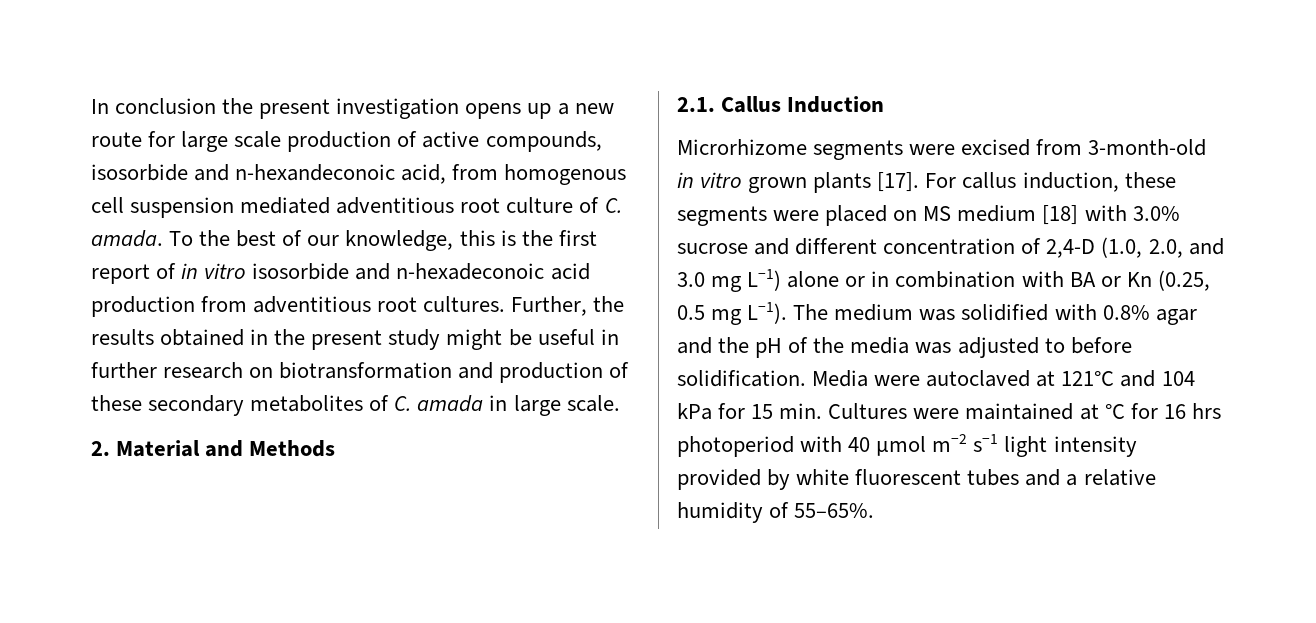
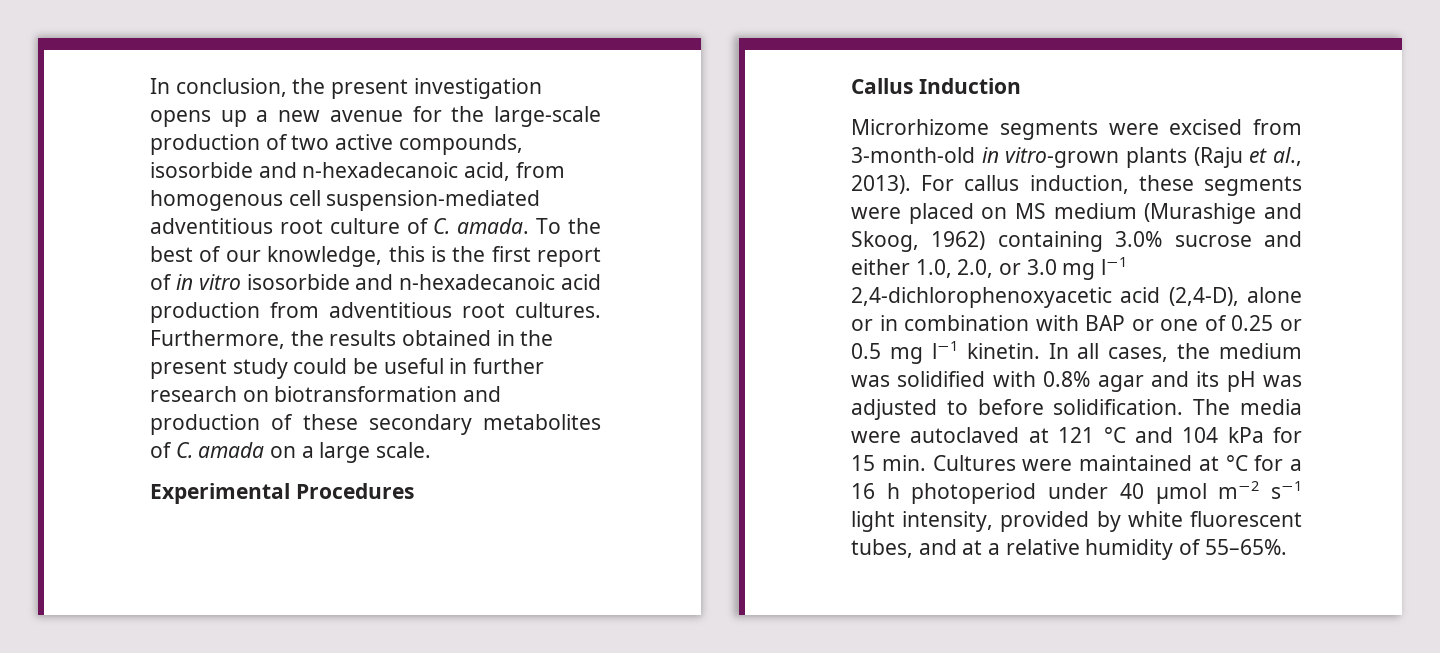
[91,98,217,114] In conclusion -> [150,78,287,97] In conclusion,
[91,131,418,152] route for large scale production of -> [329,106,601,127] [150,134,330,155] avenue for the large-scale production of two
[235,164,396,181] n-hexandeconoic -> [302,162,459,178] n-hexadecanoic
[130,197,331,218] suspension mediated -> [326,190,541,211] suspension-mediated
[396,263,545,280] n-hexadeconoic -> [399,274,556,290] n-hexadecanoic
[511,296,588,316] Further, -> [150,330,285,349] Furthermore,
[446,329,503,350] might -> [293,358,348,374] could
[489,395,508,411] in -> [270,446,314,458] on a
[91,440,336,457] [677,97,715,112] 2. Material and Methods // 2.1. -> [150,483,414,504] Experimental Procedures //
[700,172,920,193] vitro grown plants [17]. -> [1005,147,1302,168] [851,175,911,194] vitro-grown plants (Raju et al., 2013).
[1042,205,1180,225] [677,237,1224,258] [677,269,782,292] [18] with 3.0% sucrose and different concentration of 2,4-D (1.0, 2.0, and 3.0 mg L−1) -> [1144,203,1302,224] [851,231,1302,252] [851,257,1128,280] [851,287,1239,308] (Murashige and Skoog, 1962) containing 3.0% sucrose and either 1.0, 2.0, or 3.0 mg l−1 2,4-dichlorophenoxyacetic acid (2,4-D),
[1069,270,1210,291] [677,302,829,325] BA or Kn (0.25, 0.5 mg L−1). The -> [1085,315,1302,331] [851,341,1211,364] BAP or one of 0.25 or 0.5 mg l−1 kinetin. In all cases, the
[718,337,910,358] the pH of the media -> [1196,371,1256,392] its pH
[812,370,869,387] Media -> [1193,399,1302,415] The media
[1061,370,1115,386] 121°C -> [1058,427,1126,443] 121 °C
[1163,403,1221,419] [677,436,843,457] 16 hrs photoperiod with -> [1290,459,1302,471] [851,483,1109,504] a 16 h photoperiod under
[1053,436,1137,457] intensity -> [902,511,994,532] intensity,
[967,469,1061,486] tubes and -> [851,539,983,558] tubes, and at

